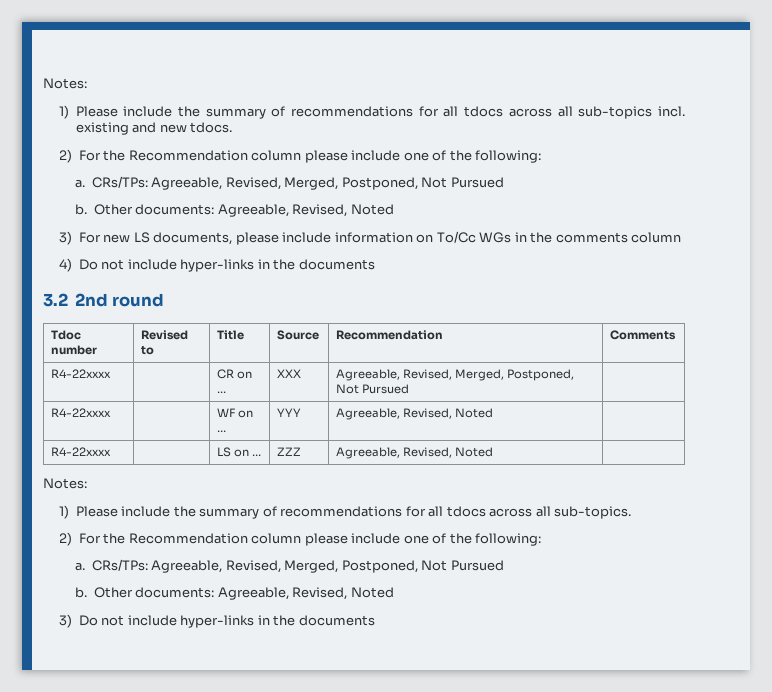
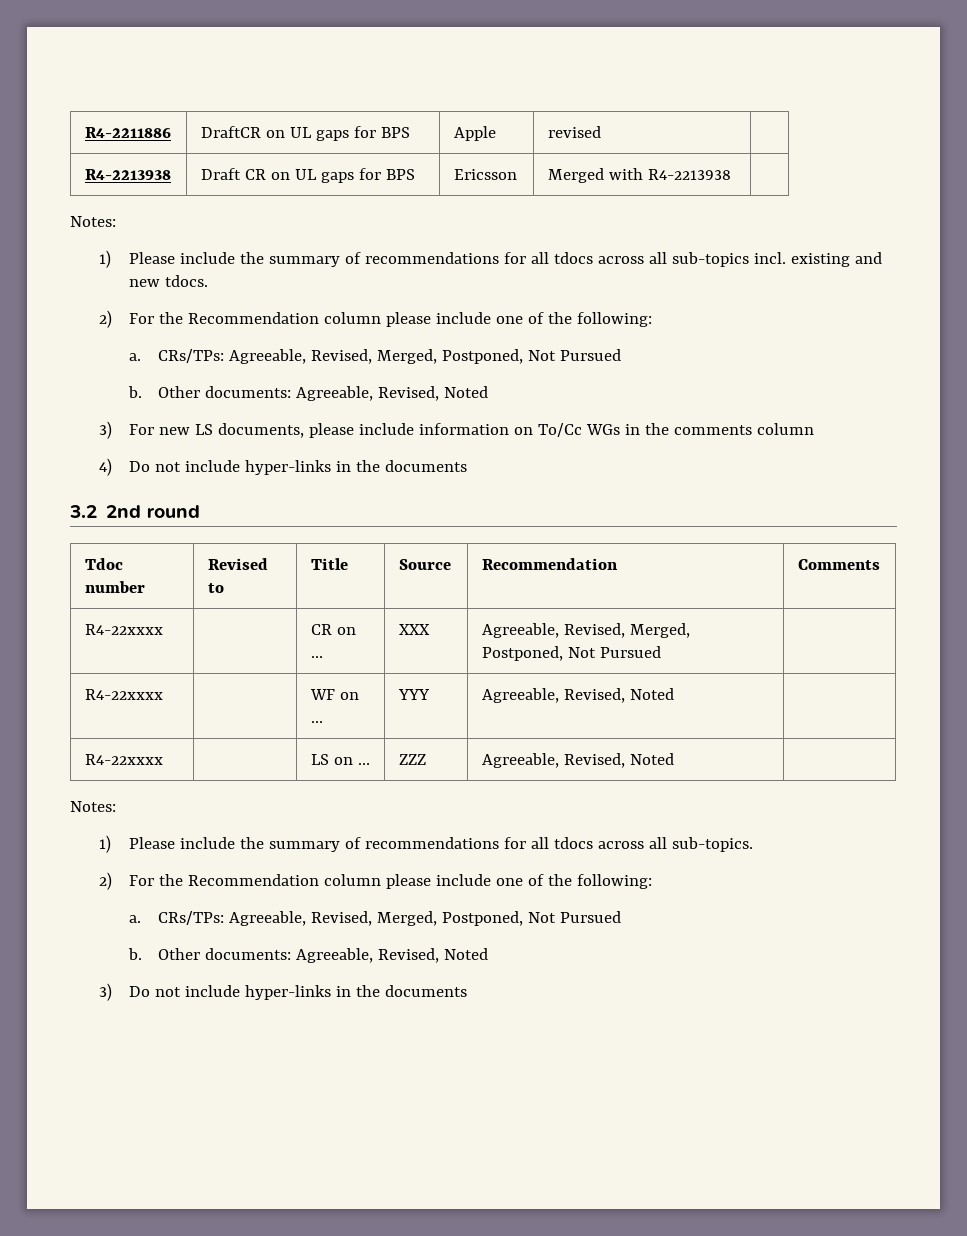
(43, 83) none -> [84,127,171,138] [200,126,410,141] [453,126,496,141] [547,126,601,138] [84,169,171,180] [200,168,415,183] [453,169,517,180] [547,168,731,183] R4-2211886 | DraftCR on UL gaps for BPS | Apple | revised | // R4-2213938 | Draft CR on UL gaps for BPS | Ericsson | Merged with R4-2213938 | //

